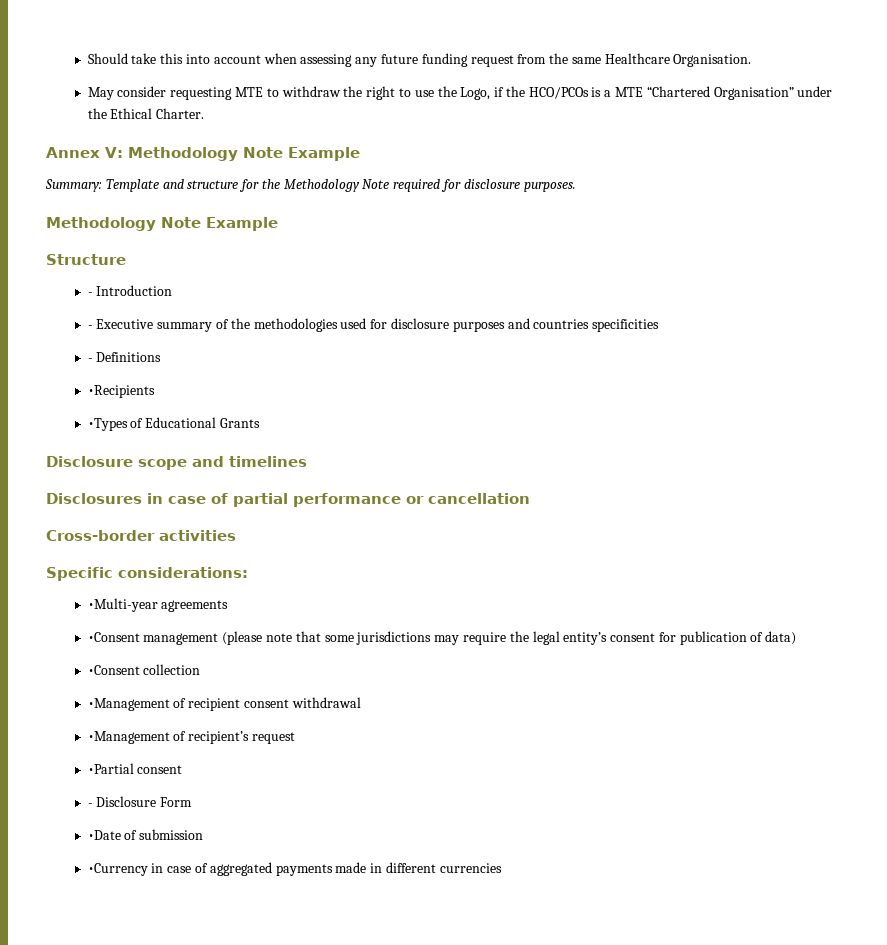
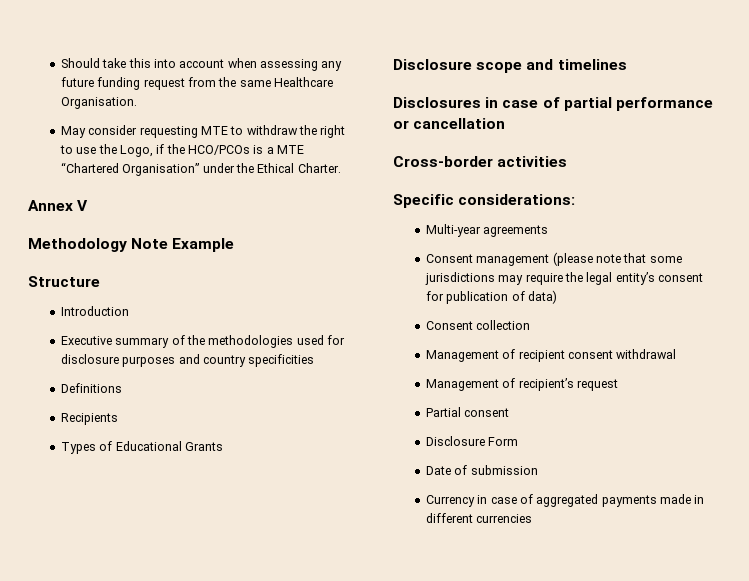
[105,147,360,161] [45,179,576,192] V: Methodology Note Example // Summary: Template and structure for the Methodology Note required for disclosure purposes. -> [77,200,89,211] V
[87,292,93,296] - -> (100, 281) none
[87,325,93,329] - -> (129, 311) none
[533,319,590,329] countries -> [202,355,246,367] country
[87,358,93,362] - -> (315, 360) none
[87,385,155,398] [87,418,128,431] •Recipients // •Types -> [60,413,118,425] [60,442,96,454] Recipients // Types
[87,598,158,612] •Multi-year -> [425,224,481,237] Multi-year
[87,632,140,642] •Consent -> [425,254,473,263] Consent
[87,665,140,675] •Consent -> [425,321,473,330] Consent
[87,698,170,711] •Management -> [425,350,499,362] Management
[87,731,170,744] •Management -> [425,379,499,391] Management
[87,763,134,774] •Partial -> [425,407,461,417] Partial
[87,803,93,807] - -> (510, 412) none
[87,830,121,840] •Date -> [425,466,451,475] Date
[87,863,148,876] •Currency -> [425,495,475,507] Currency

